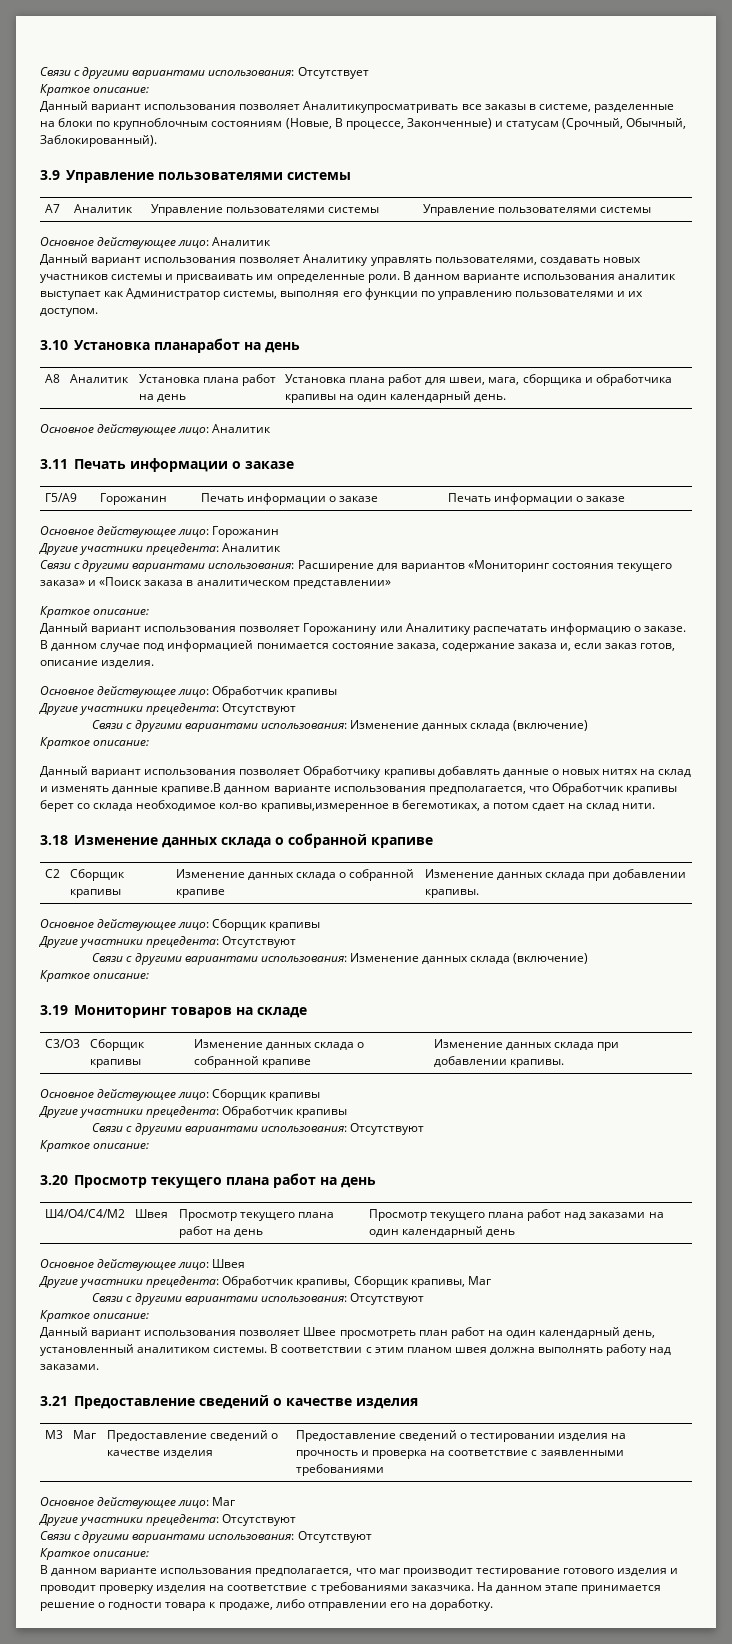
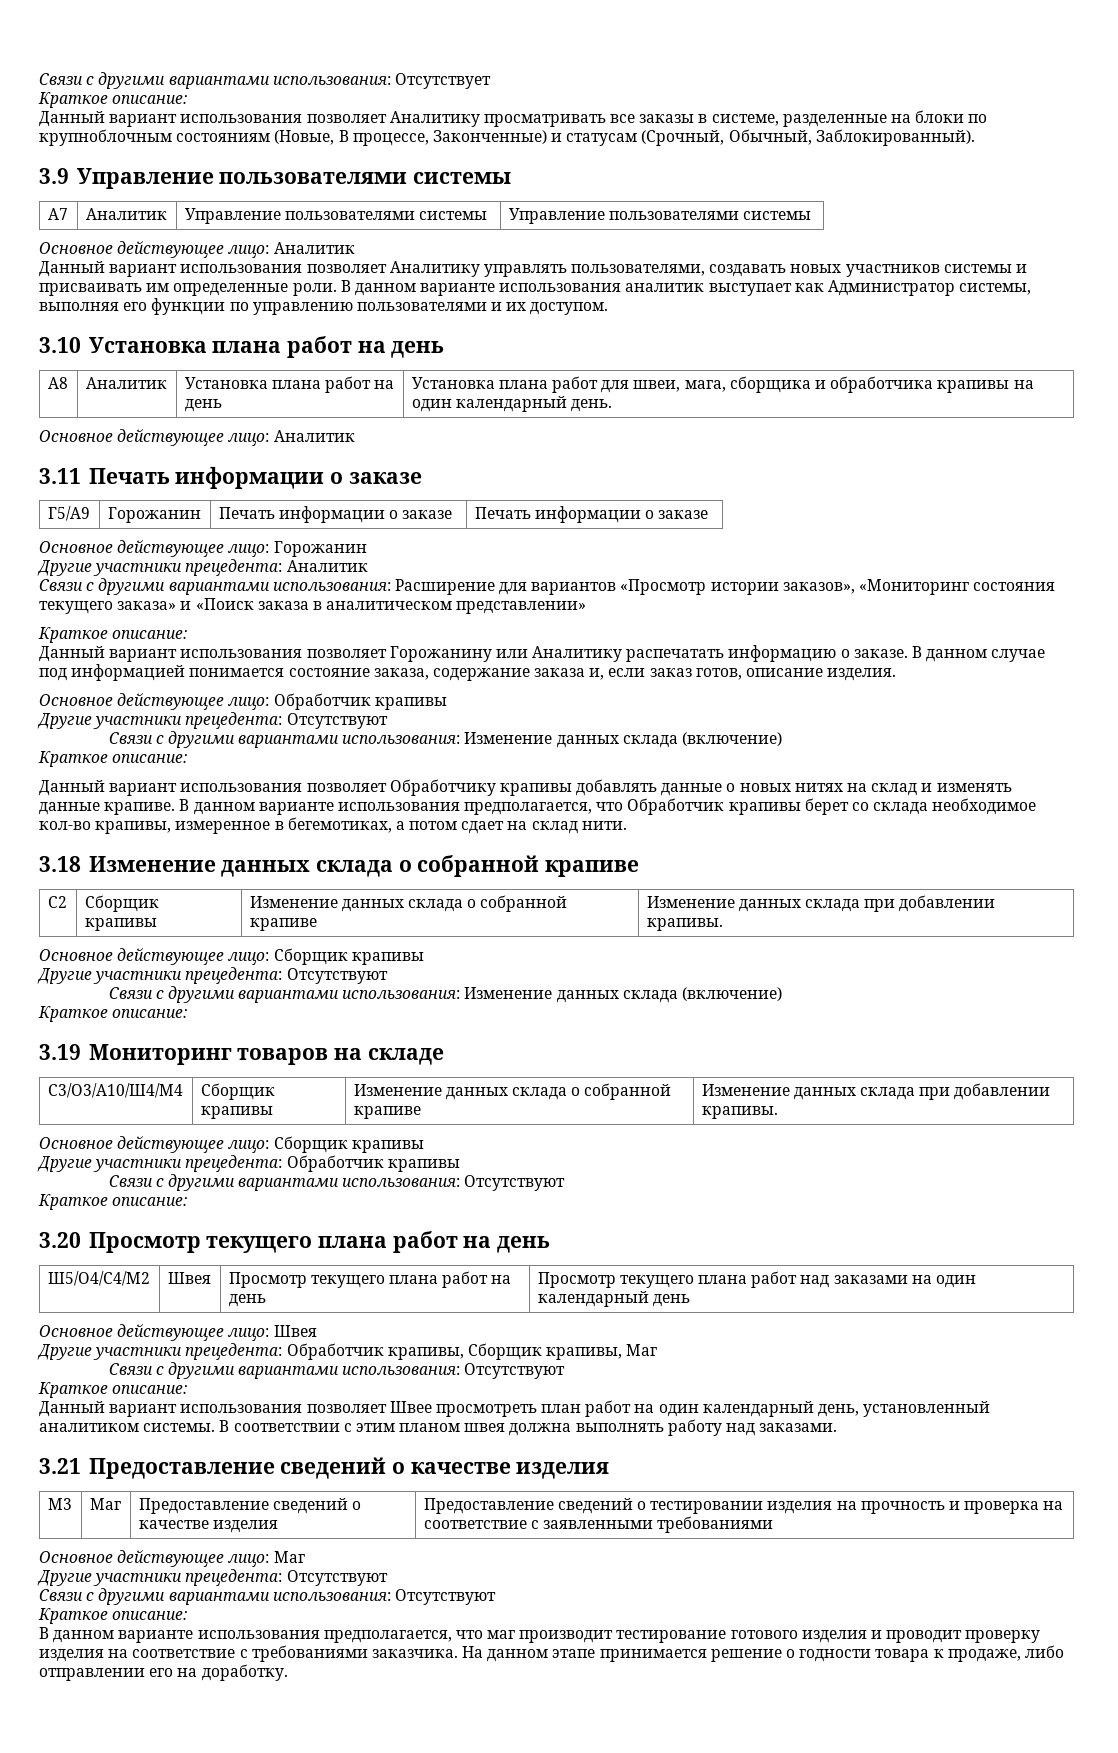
[303,101,459,113] Аналитикупросматривать -> [389,111,606,127] Аналитику просматривать
[153,338,240,353] планаработ -> [212,336,353,358] плана работ
(465, 567) none -> [620,579,855,595] «Просмотр истории заказов»,
[161,783,222,795] крапиве.В -> [104,799,190,815] крапиве. В
[260,803,389,812] крапивы,измеренное -> [95,821,271,834] крапивы, измеренное
[44,1039,80,1048] С3/О3 -> [47,1083,183,1098] С3/О3/А10/Ш4/М4
[44,1209,125,1218] Ш4/О4/С4/М2 -> [47,1271,150,1286] Ш5/О4/С4/М2

